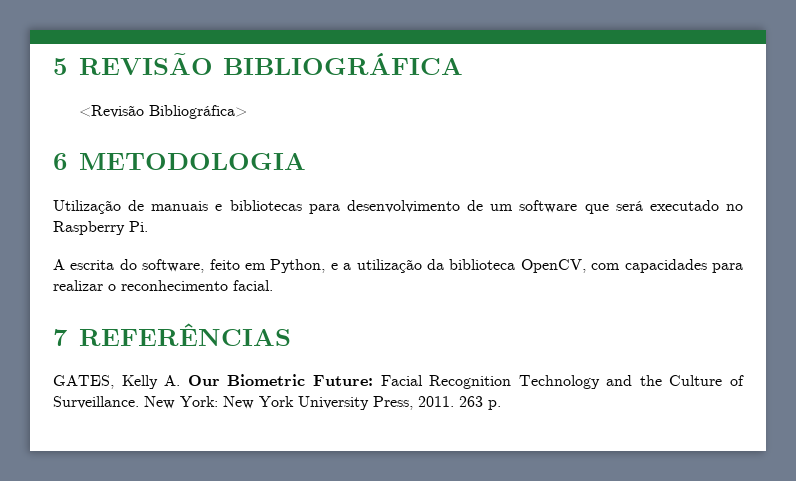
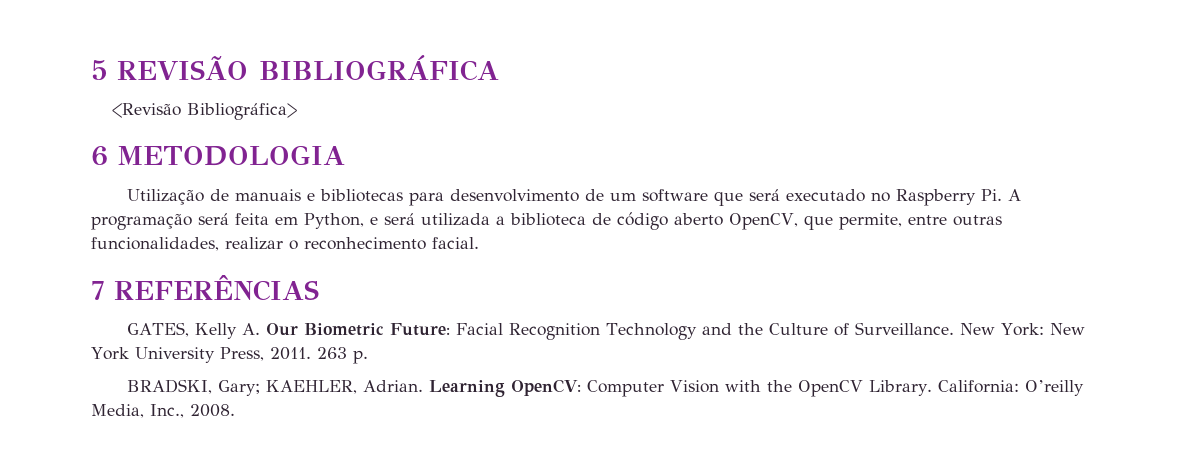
[53,259,743,273] // A escrita do software, feito em Python, e a utilização da biblioteca OpenCV, com capacidades para -> [1007,189,1021,201] [91,212,1002,230] [91,237,219,251] A programação será feita em Python, e será utilizada a biblioteca de código aberto OpenCV, que permite, entre outras funcionalidades,
(501, 405) none -> [126,379,1084,397] [91,404,235,418] // BRADSKI, Gary; KAEHLER, Adrian. Learning OpenCV: Computer Vision with the OpenCV Library. California: O’reilly Media, Inc., 2008.

